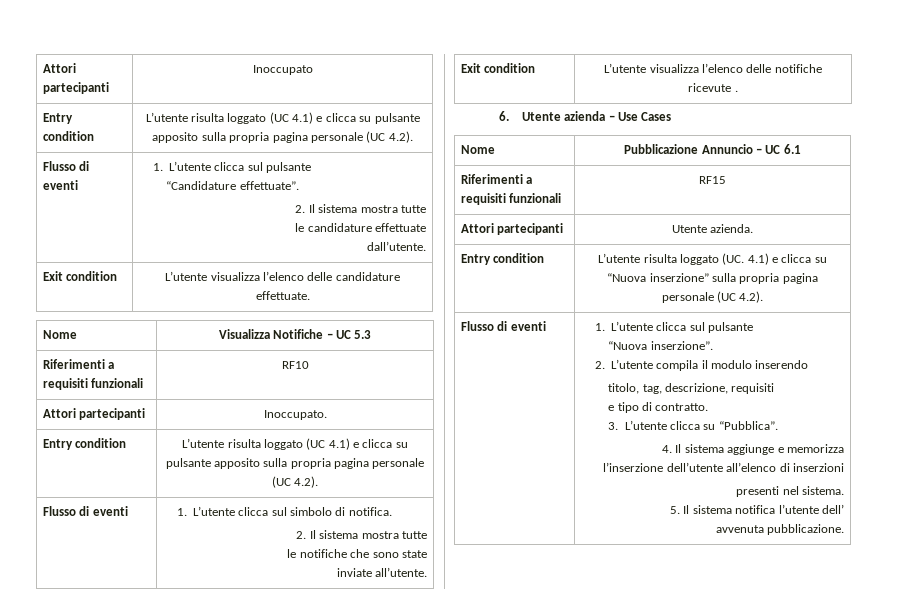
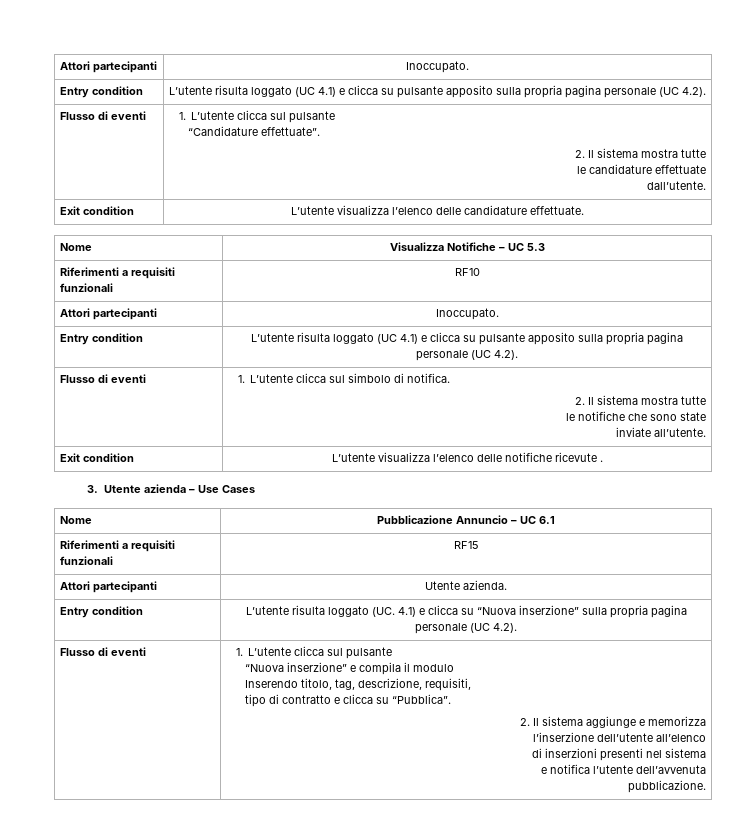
[43,63,77,73] [43,82,110,94] [252,65,313,75] Attori partecipanti | Inoccupato -> [59,61,157,73] [406,61,469,73] Attori partecipanti | Inoccupato.
[499,111,510,121] 6. -> [87,485,99,493] 3.
[650,341,713,350] [594,359,653,369] inserzione”. // 2. L’utente -> [287,662,357,672] inserzione” e
[755,360,809,369] inserendo // -> [245,680,299,688] // Inserendo
[731,383,775,394] [608,402,709,413] [608,420,667,430] requisiti // e tipo di contratto. // 3. L’utente -> [425,678,472,691] [245,694,341,707] requisiti, // tipo di contratto e
[662,445,673,453] 4. -> [520,718,531,726] 2.
(777, 467) none -> (707, 738) //
(844, 467) // -> (598, 753) none
[801,486,844,495] [670,504,844,514] [715,525,764,533] sistema. // 5. Il sistema notifica l’utente dell’ // avvenuta -> [665,748,707,758] [541,764,707,774] sistema // e notifica l’utente dell’avvenuta //

